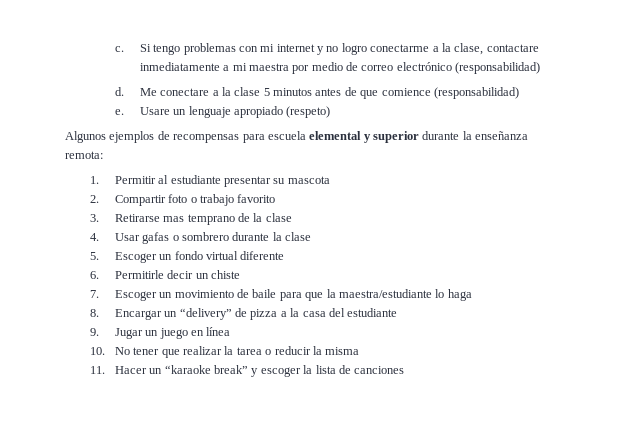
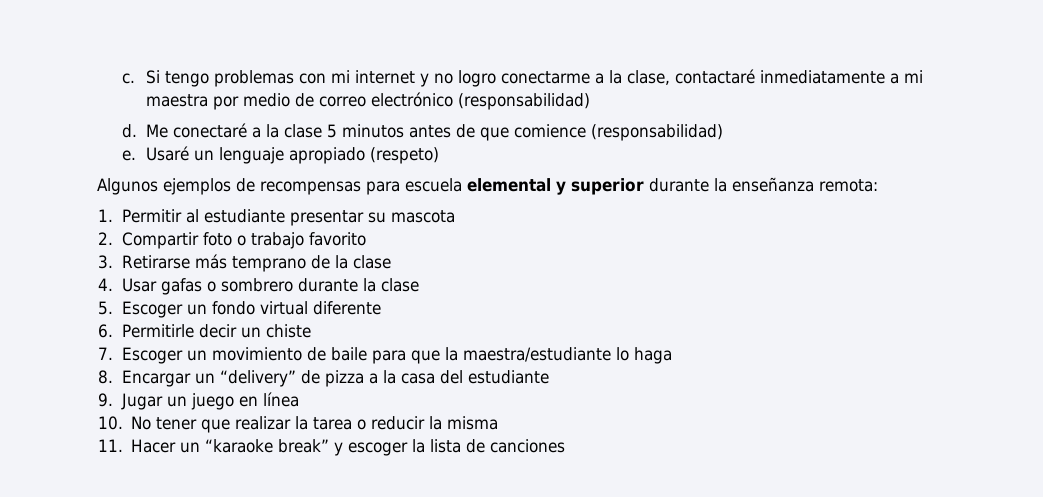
[486,44,539,52] contactare -> [675,69,756,84] contactaré
[160,88,210,96] conectare -> [173,123,248,138] conectaré
[139,107,170,115] Usare -> [146,146,190,161] Usaré
[163,216,185,222] mas -> [194,254,227,269] más

